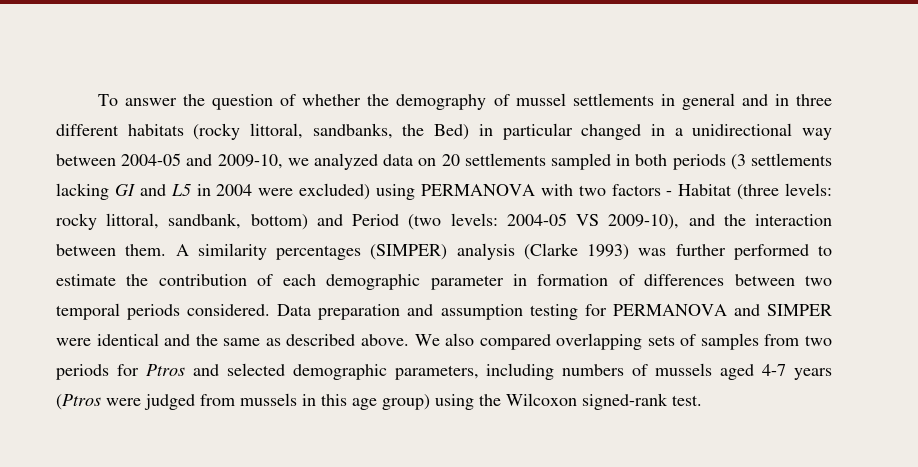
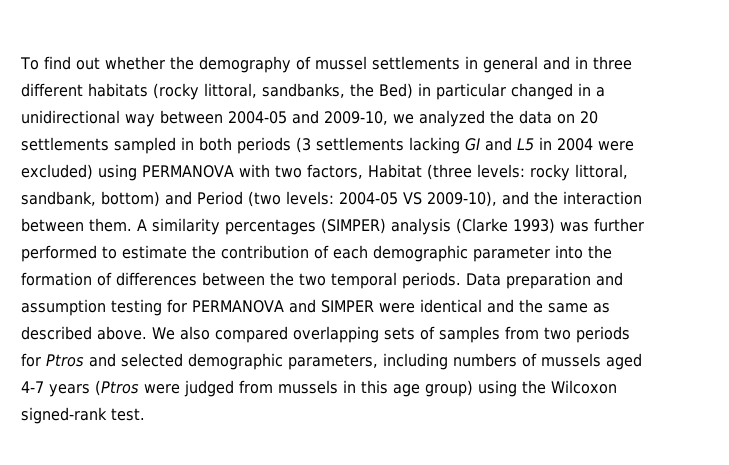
[125,94,297,110] answer the question of -> [43,56,100,70] find out
(378, 161) none -> [490,110,514,124] the
[611,184,673,196] factors - -> [306,164,363,179] factors,
[512,274,527,286] in -> [555,245,612,259] into the
(795, 280) none -> [270,272,294,286] the
[127,304,271,320] periods considered. -> [402,272,461,289] periods.

